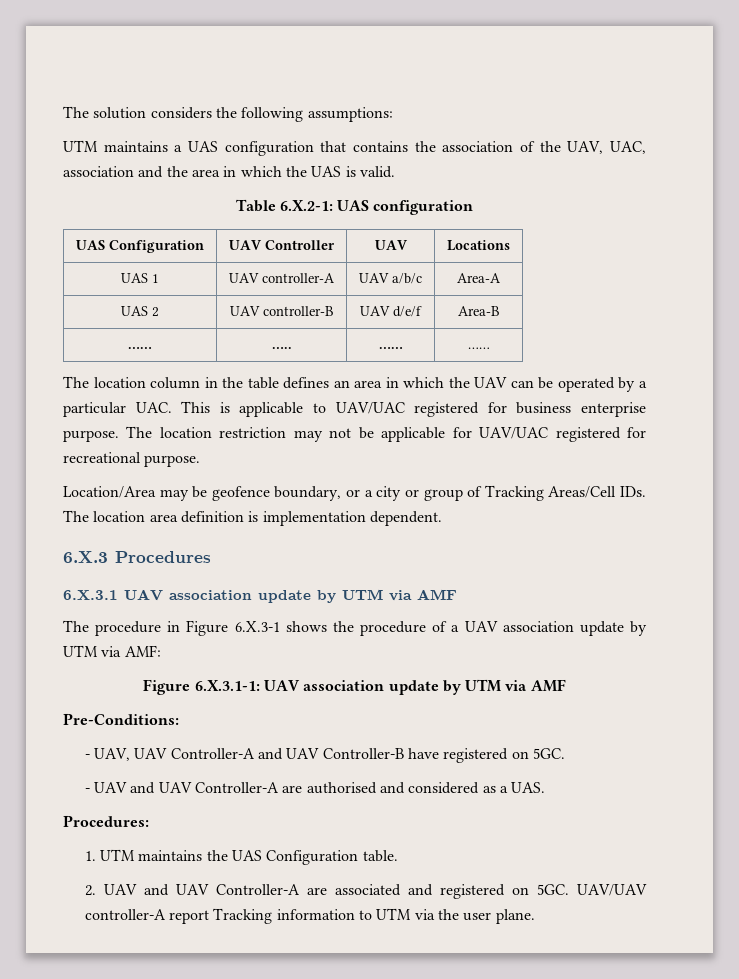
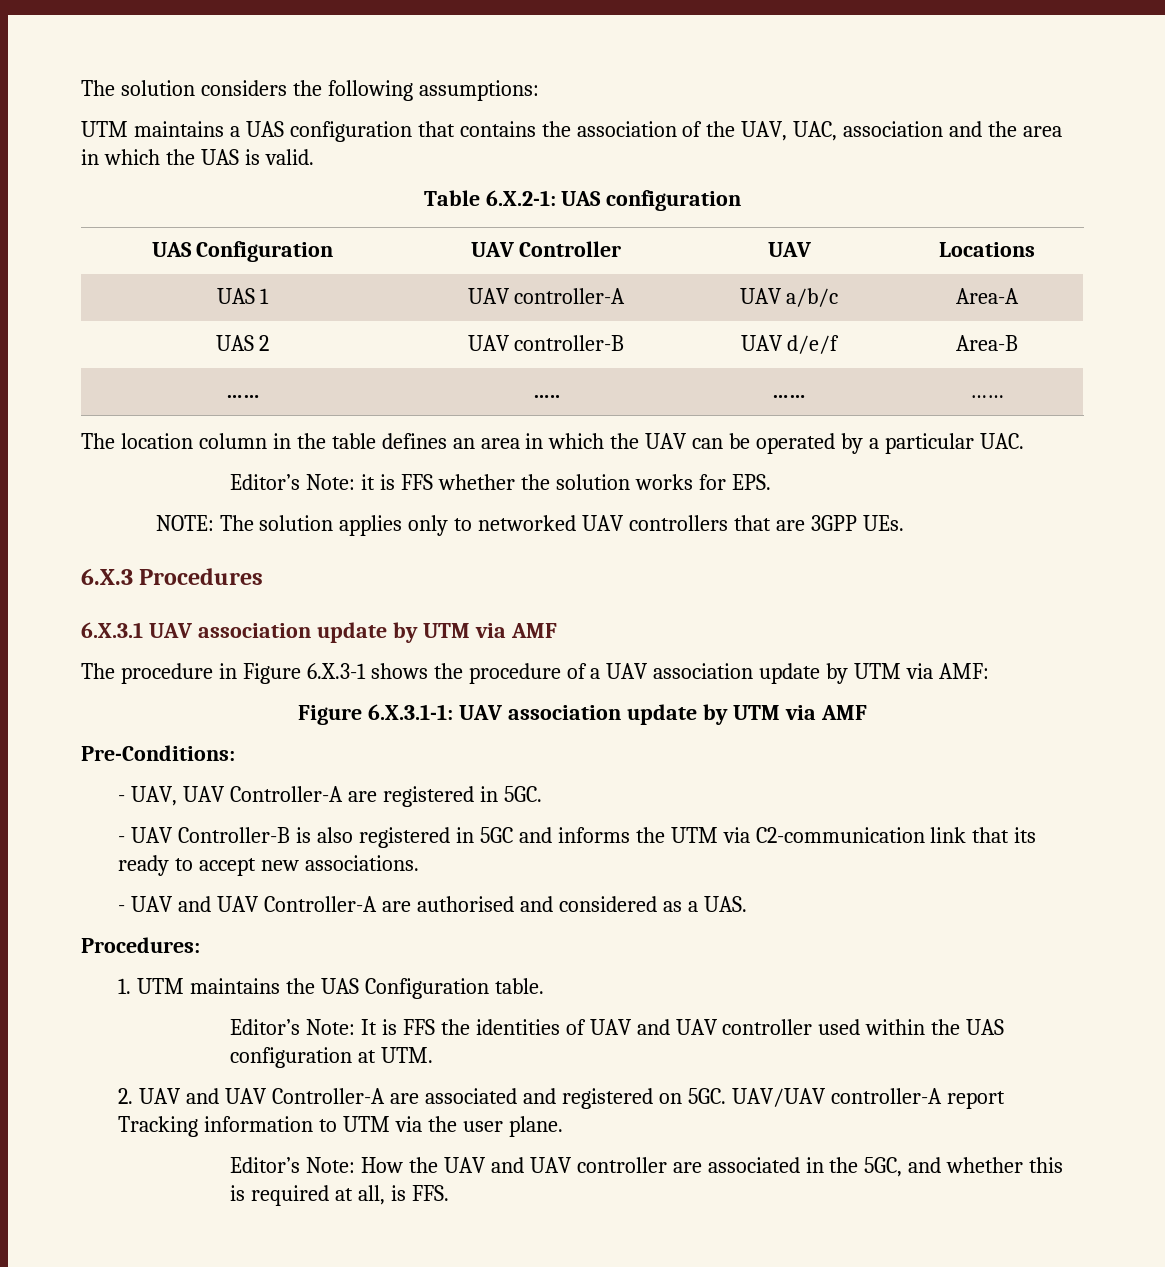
[181,401,647,417] [63,426,646,442] [63,452,201,467] [63,485,647,501] [63,510,442,526] This is applicable to UAV/UAC registered for business enterprise purpose. The location restriction may not be applicable for UAV/UAC registered for recreational purpose. // Location/Area may be geofence boundary, or a city or group of Tracking Areas/Cell IDs. The location area definition is implementation dependent. -> [230,474,771,490] [155,515,904,536] // Editor’s Note: it is FFS whether the solution works for EPS. // NOTE: The solution applies only to networked UAV controllers that are 3GPP UEs.
[258,748,566,763] and UAV Controller-B have registered on 5GC. -> [348,786,542,807] [118,827,1037,848] [118,855,420,876] are registered in 5GC. // - UAV Controller-B is also registered in 5GC and informs the UTM via C2-communication link that its ready to accept new associations.
(398, 856) none -> [230,1019,1005,1035] [230,1047,433,1068] // Editor’s Note: It is FFS the identities of UAV and UAV controller used within the UAS configuration at UTM.
(535, 916) none -> [230,1157,1064,1177] [230,1185,449,1206] // Editor’s Note: How the UAV and UAV controller are associated in the 5GC, and whether this is required at all, is FFS.

